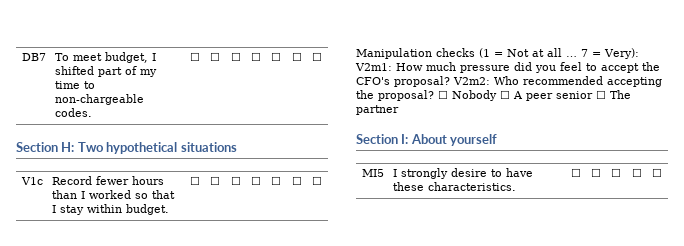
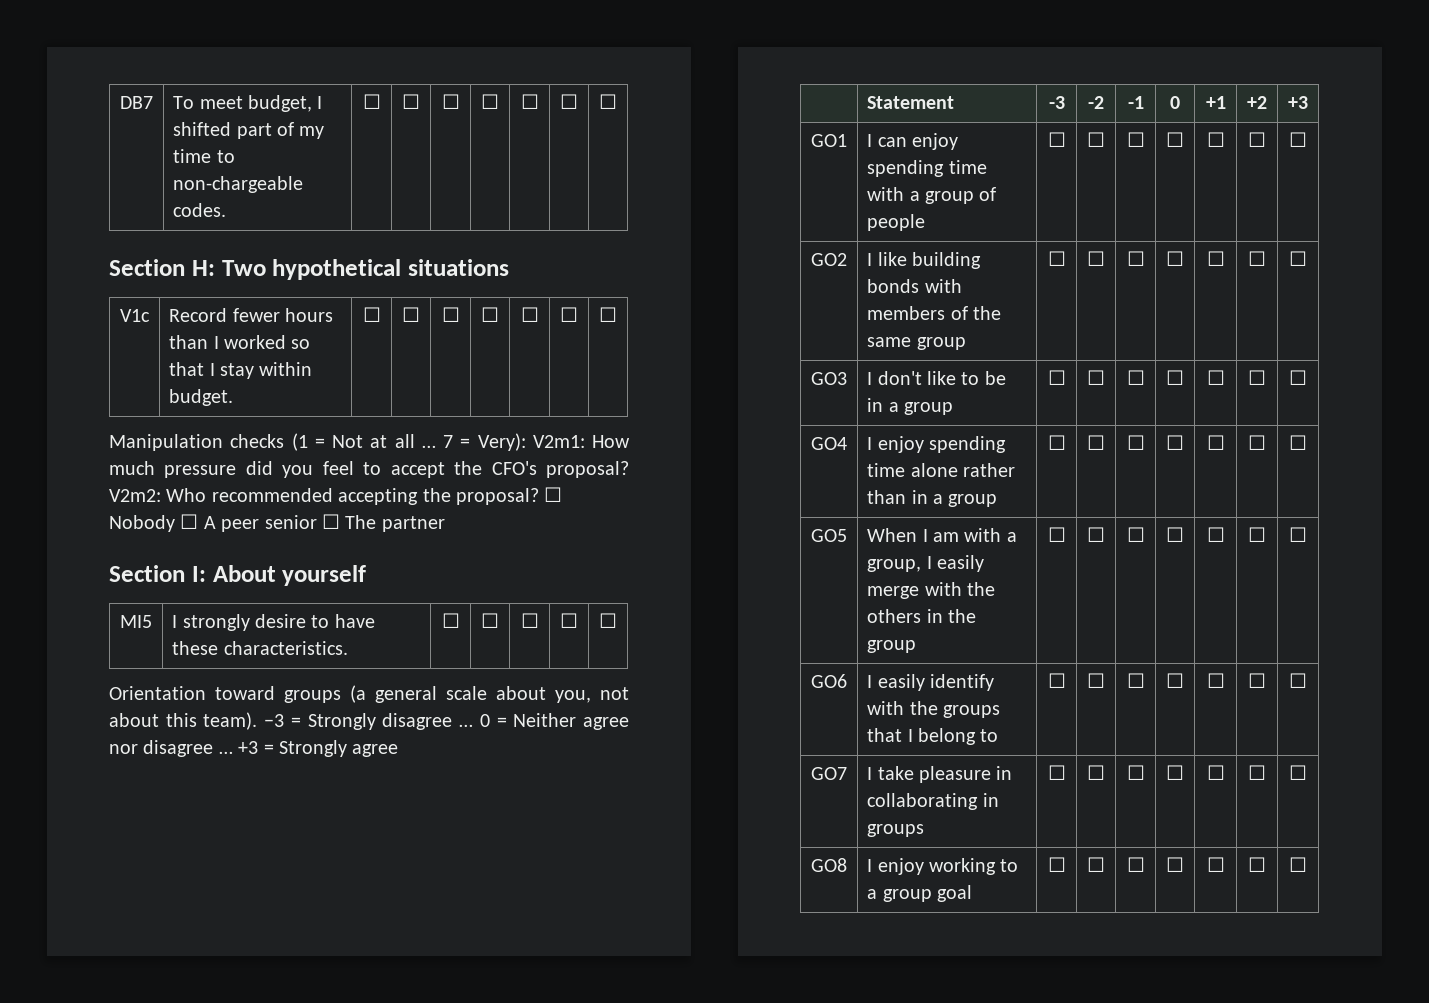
(662, 172) none -> [109,685,629,703] [109,712,630,730] [109,740,399,757] [867,96,955,109] [1048,96,1065,109] [1088,96,1104,109] [1127,96,1144,109] [1170,96,1180,109] [1205,96,1226,109] [1247,96,1267,109] [1288,96,1308,109] [811,134,847,147] [867,133,959,150] [867,160,987,177] [867,187,997,204] [867,214,926,231] [1047,132,1066,147] [1087,132,1105,147] [1126,132,1145,147] [1166,132,1184,147] [1206,132,1225,147] [1248,132,1266,147] [1289,132,1307,147] [811,253,847,266] [867,252,982,269] [867,279,962,293] [867,306,1002,320] [867,337,966,350] [1047,251,1066,266] [1087,251,1105,266] [1126,251,1145,266] [1166,251,1184,266] [1206,251,1225,266] [1248,251,1266,266] [1289,251,1307,266] [811,372,847,385] [867,371,1006,385] [867,398,954,415] [1047,370,1066,385] [1087,370,1105,385] [1126,370,1145,385] [1166,370,1184,385] [1206,370,1225,385] [1248,370,1266,385] [1289,370,1307,385] [811,437,847,450] [867,436,1007,453] [867,463,1016,477] [867,490,998,507] [1047,435,1066,450] [1087,435,1105,450] [1126,435,1145,450] [1166,435,1184,450] [1206,435,1225,450] [1248,435,1266,450] [1289,435,1307,450] [811,529,847,542] [867,528,1017,542] [867,555,985,572] [867,582,996,599] [867,609,977,623] [867,640,917,653] [1047,527,1066,542] [1087,527,1105,542] [1126,527,1145,542] [1166,527,1184,542] [1206,527,1225,542] [1248,527,1266,542] [1289,527,1307,542] [811,674,847,688] [867,674,995,691] [867,701,1001,718] [867,728,999,745] [1047,673,1066,688] [1087,673,1105,688] [1126,673,1145,688] [1166,673,1184,688] [1206,673,1225,688] [1248,673,1266,688] [1289,673,1307,688] [811,767,847,780] [867,766,1013,783] [867,793,999,810] [867,824,925,837] [1047,765,1066,780] [1087,765,1105,780] [1126,765,1145,780] [1166,765,1184,780] [1206,765,1225,780] [1248,765,1266,780] [1289,765,1307,780] [811,858,847,872] [867,858,1019,875] [867,885,973,902] [1047,857,1066,872] [1087,857,1105,872] [1126,857,1145,872] [1166,857,1184,872] [1206,857,1225,872] [1248,857,1266,872] [1289,857,1307,872] // Orientation toward groups (a general scale about you, not about this team). −3 = Strongly disagree … 0 = Neither agree nor disagree … +3 = Strongly agree // | Statement | -3 | -2 | -1 | 0 | +1 | +2 | +3 // GO1 | I can enjoy spending time with a group of people | ☐ | ☐ | ☐ | ☐ | ☐ | ☐ | ☐ // GO2 | I like building bonds with members of the same group | ☐ | ☐ | ☐ | ☐ | ☐ | ☐ | ☐ // GO3 | I don't like to be in a group | ☐ | ☐ | ☐ | ☐ | ☐ | ☐ | ☐ // GO4 | I enjoy spending time alone rather than in a group | ☐ | ☐ | ☐ | ☐ | ☐ | ☐ | ☐ // GO5 | When I am with a group, I easily merge with the others in the group | ☐ | ☐ | ☐ | ☐ | ☐ | ☐ | ☐ // GO6 | I easily identify with the groups that I belong to | ☐ | ☐ | ☐ | ☐ | ☐ | ☐ | ☐ // GO7 | I take pleasure in collaborating in groups | ☐ | ☐ | ☐ | ☐ | ☐ | ☐ | ☐ // GO8 | I enjoy working to a group goal | ☐ | ☐ | ☐ | ☐ | ☐ | ☐ | ☐

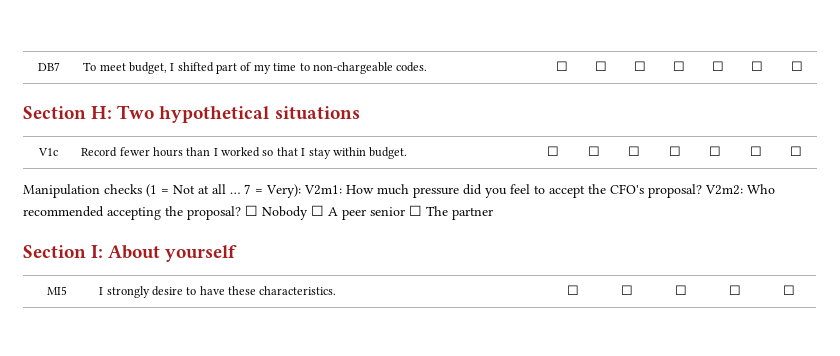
[109,685,629,703] [109,712,630,730] [109,740,399,757] [867,96,955,109] [1048,96,1065,109] [1088,96,1104,109] [1127,96,1144,109] [1170,96,1180,109] [1205,96,1226,109] [1247,96,1267,109] [1288,96,1308,109] [811,134,847,147] [867,133,959,150] [867,160,987,177] [867,187,997,204] [867,214,926,231] [1047,132,1066,147] [1087,132,1105,147] [1126,132,1145,147] [1166,132,1184,147] [1206,132,1225,147] [1248,132,1266,147] [1289,132,1307,147] [811,253,847,266] [867,252,982,269] [867,279,962,293] [867,306,1002,320] [867,337,966,350] [1047,251,1066,266] [1087,251,1105,266] [1126,251,1145,266] [1166,251,1184,266] [1206,251,1225,266] [1248,251,1266,266] [1289,251,1307,266] [811,372,847,385] [867,371,1006,385] [867,398,954,415] [1047,370,1066,385] [1087,370,1105,385] [1126,370,1145,385] [1166,370,1184,385] [1206,370,1225,385] [1248,370,1266,385] [1289,370,1307,385] [811,437,847,450] [867,436,1007,453] [867,463,1016,477] [867,490,998,507] [1047,435,1066,450] [1087,435,1105,450] [1126,435,1145,450] [1166,435,1184,450] [1206,435,1225,450] [1248,435,1266,450] [1289,435,1307,450] [811,529,847,542] [867,528,1017,542] [867,555,985,572] [867,582,996,599] [867,609,977,623] [867,640,917,653] [1047,527,1066,542] [1087,527,1105,542] [1126,527,1145,542] [1166,527,1184,542] [1206,527,1225,542] [1248,527,1266,542] [1289,527,1307,542] [811,674,847,688] [867,674,995,691] [867,701,1001,718] [867,728,999,745] [1047,673,1066,688] [1087,673,1105,688] [1126,673,1145,688] [1166,673,1184,688] [1206,673,1225,688] [1248,673,1266,688] [1289,673,1307,688] [811,767,847,780] [867,766,1013,783] [867,793,999,810] [867,824,925,837] [1047,765,1066,780] [1087,765,1105,780] [1126,765,1145,780] [1166,765,1184,780] [1206,765,1225,780] [1248,765,1266,780] [1289,765,1307,780] [811,858,847,872] [867,858,1019,875] [867,885,973,902] [1047,857,1066,872] [1087,857,1105,872] [1126,857,1145,872] [1166,857,1184,872] [1206,857,1225,872] [1248,857,1266,872] [1289,857,1307,872] // Orientation toward groups (a general scale about you, not about this team). −3 = Strongly disagree … 0 = Neither agree nor disagree … +3 = Strongly agree // | Statement | -3 | -2 | -1 | 0 | +1 | +2 | +3 // GO1 | I can enjoy spending time with a group of people | ☐ | ☐ | ☐ | ☐ | ☐ | ☐ | ☐ // GO2 | I like building bonds with members of the same group | ☐ | ☐ | ☐ | ☐ | ☐ | ☐ | ☐ // GO3 | I don't like to be in a group | ☐ | ☐ | ☐ | ☐ | ☐ | ☐ | ☐ // GO4 | I enjoy spending time alone rather than in a group | ☐ | ☐ | ☐ | ☐ | ☐ | ☐ | ☐ // GO5 | When I am with a group, I easily merge with the others in the group | ☐ | ☐ | ☐ | ☐ | ☐ | ☐ | ☐ // GO6 | I easily identify with the groups that I belong to | ☐ | ☐ | ☐ | ☐ | ☐ | ☐ | ☐ // GO7 | I take pleasure in collaborating in groups | ☐ | ☐ | ☐ | ☐ | ☐ | ☐ | ☐ // GO8 | I enjoy working to a group goal | ☐ | ☐ | ☐ | ☐ | ☐ | ☐ | ☐ -> (795, 290) none

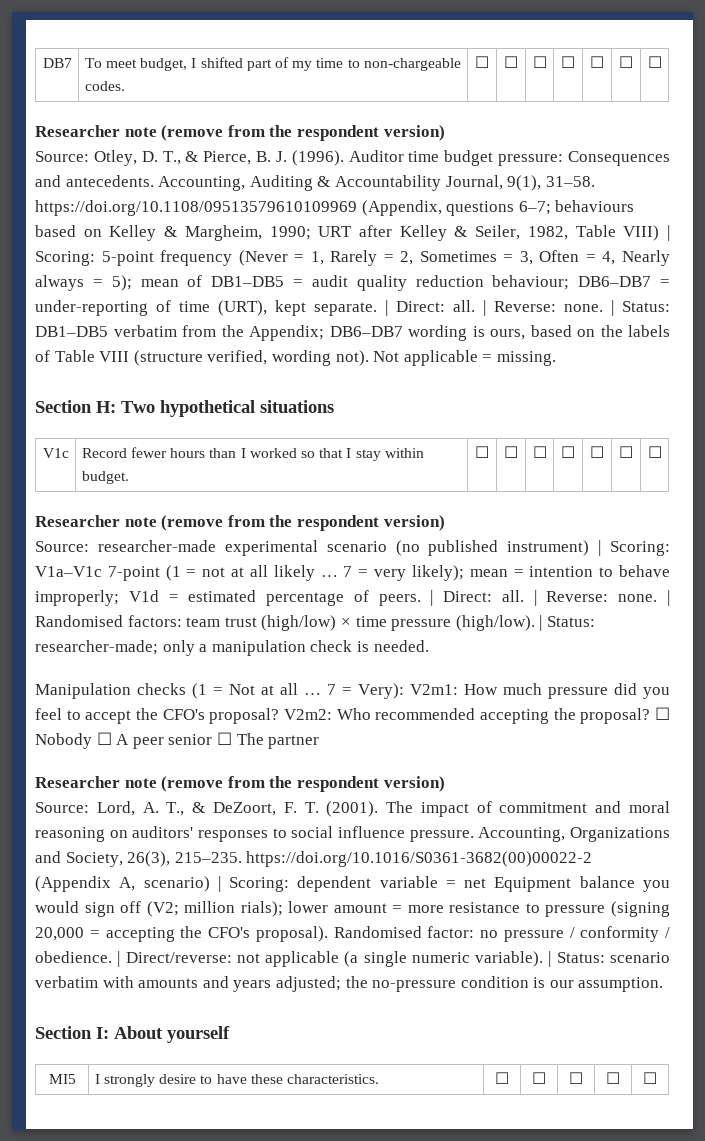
(803, 66) none -> [35,125,445,141] [35,150,670,166] [35,175,595,191] [35,200,635,216] [35,225,670,241] [35,250,670,266] [35,275,670,291] [35,300,670,316] [35,325,670,341] [35,350,556,366] // Researcher note (remove from the respondent version) // Source: Otley, D. T., & Pierce, B. J. (1996). Auditor time budget pressure: Consequences and antecedents. Accounting, Auditing & Accountability Journal, 9(1), 31–58. https://doi.org/10.1108/09513579610109969 (Appendix, questions 6–7; behaviours based on Kelley & Margheim, 1990; URT after Kelley & Seiler, 1982, Table VIII) | Scoring: 5-point frequency (Never = 1, Rarely = 2, Sometimes = 3, Often = 4, Nearly always = 5); mean of DB1–DB5 = audit quality reduction behaviour; DB6–DB7 = under-reporting of time (URT), kept separate. | Direct: all. | Reverse: none. | Status: DB1–DB5 verbatim from the Appendix; DB6–DB7 wording is ours, based on the labels of Table VIII (structure verified, wording not). Not applicable = missing.
(802, 151) none -> [35,515,445,531] [35,540,670,556] [35,565,670,581] [35,590,670,606] [35,615,595,631] [35,640,429,656] // Researcher note (remove from the respondent version) // Source: researcher-made experimental scenario (no published instrument) | Scoring: V1a–V1c 7-point (1 = not at all likely … 7 = very likely); mean = intention to behave improperly; V1d = estimated percentage of peers. | Direct: all. | Reverse: none. | Randomised factors: team trust (high/low) × time pressure (high/low). | Status: researcher-made; only a manipulation check is needed.
(493, 213) none -> [35,776,445,792] [35,801,670,817] [35,826,670,842] [35,851,593,867] [35,876,670,892] [35,901,671,917] [35,926,670,942] [35,951,670,967] [35,976,664,992] // Researcher note (remove from the respondent version) // Source: Lord, A. T., & DeZoort, F. T. (2001). The impact of commitment and moral reasoning on auditors' responses to social influence pressure. Accounting, Organizations and Society, 26(3), 215–235. https://doi.org/10.1016/S0361-3682(00)00022-2 (Appendix A, scenario) | Scoring: dependent variable = net Equipment balance you would sign off (V2; million rials); lower amount = more resistance to pressure (signing 20,000 = accepting the CFO's proposal). Randomised factor: no pressure / conformity / obedience. | Direct/reverse: not applicable (a single numeric variable). | Status: scenario verbatim with amounts and years adjusted; the no-pressure condition is our assumption.

